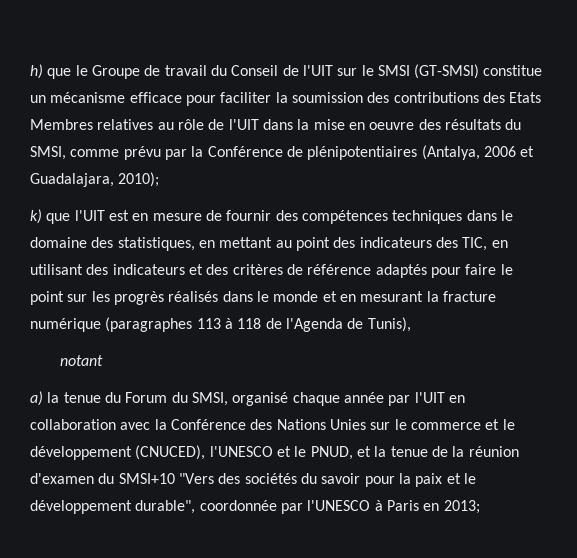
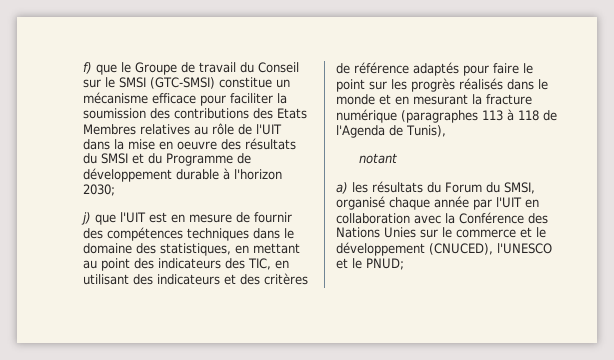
[30,64,43,79] h) -> [83,62,92,74] f)
[282,65,333,76] de l'UIT -> (299, 67) none
[414,64,480,79] (GT-SMSI) -> [150,77,215,89] (GTC-SMSI)
[30,145,535,160] [30,172,160,187] [30,209,42,224] SMSI, comme prévu par la Conférence de plénipotentiaires (Antalya, 2006 et Guadalajara, 2010); // k) -> [101,153,251,166] [83,168,282,182] [83,184,115,196] [81,212,91,225] SMSI et du Programme de développement durable à l'horizon 2030; // j)
[47,392,101,403] la tenue -> [352,181,423,193] les résultats
[310,446,519,460] [30,473,476,487] [30,500,480,514] PNUD, et la tenue de la réunion d'examen du SMSI+10 "Vers des sociétés du savoir pour la paix et le développement durable", coordonnée par l'UNESCO à Paris en 2013; -> [366,258,404,270] PNUD;

